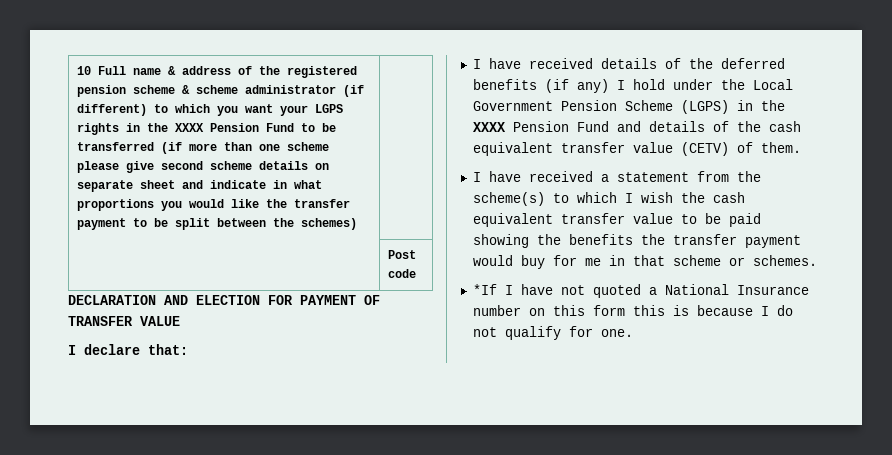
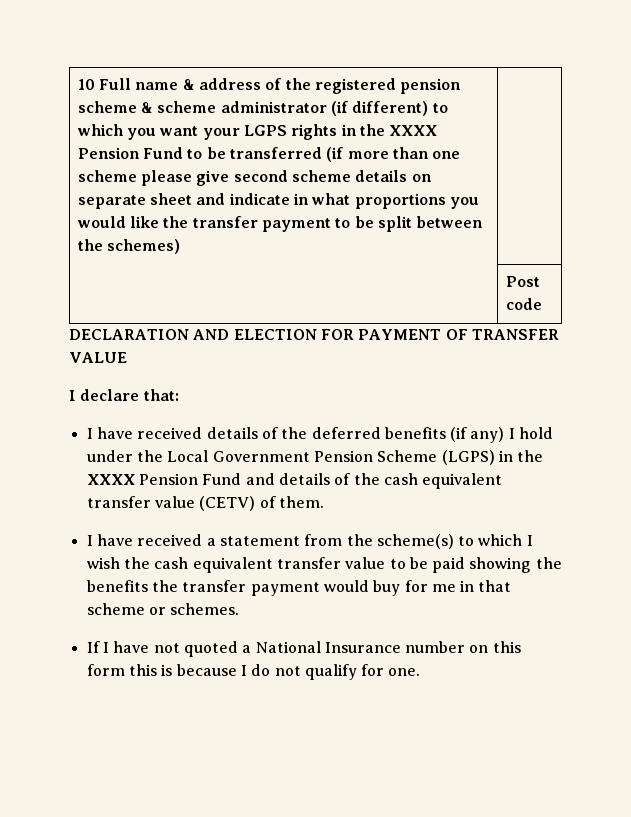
[472,284,497,295] *If -> [86,641,100,653] If

